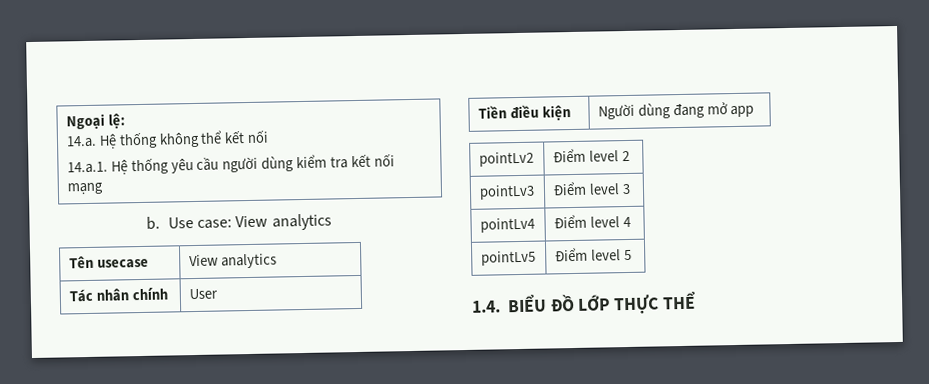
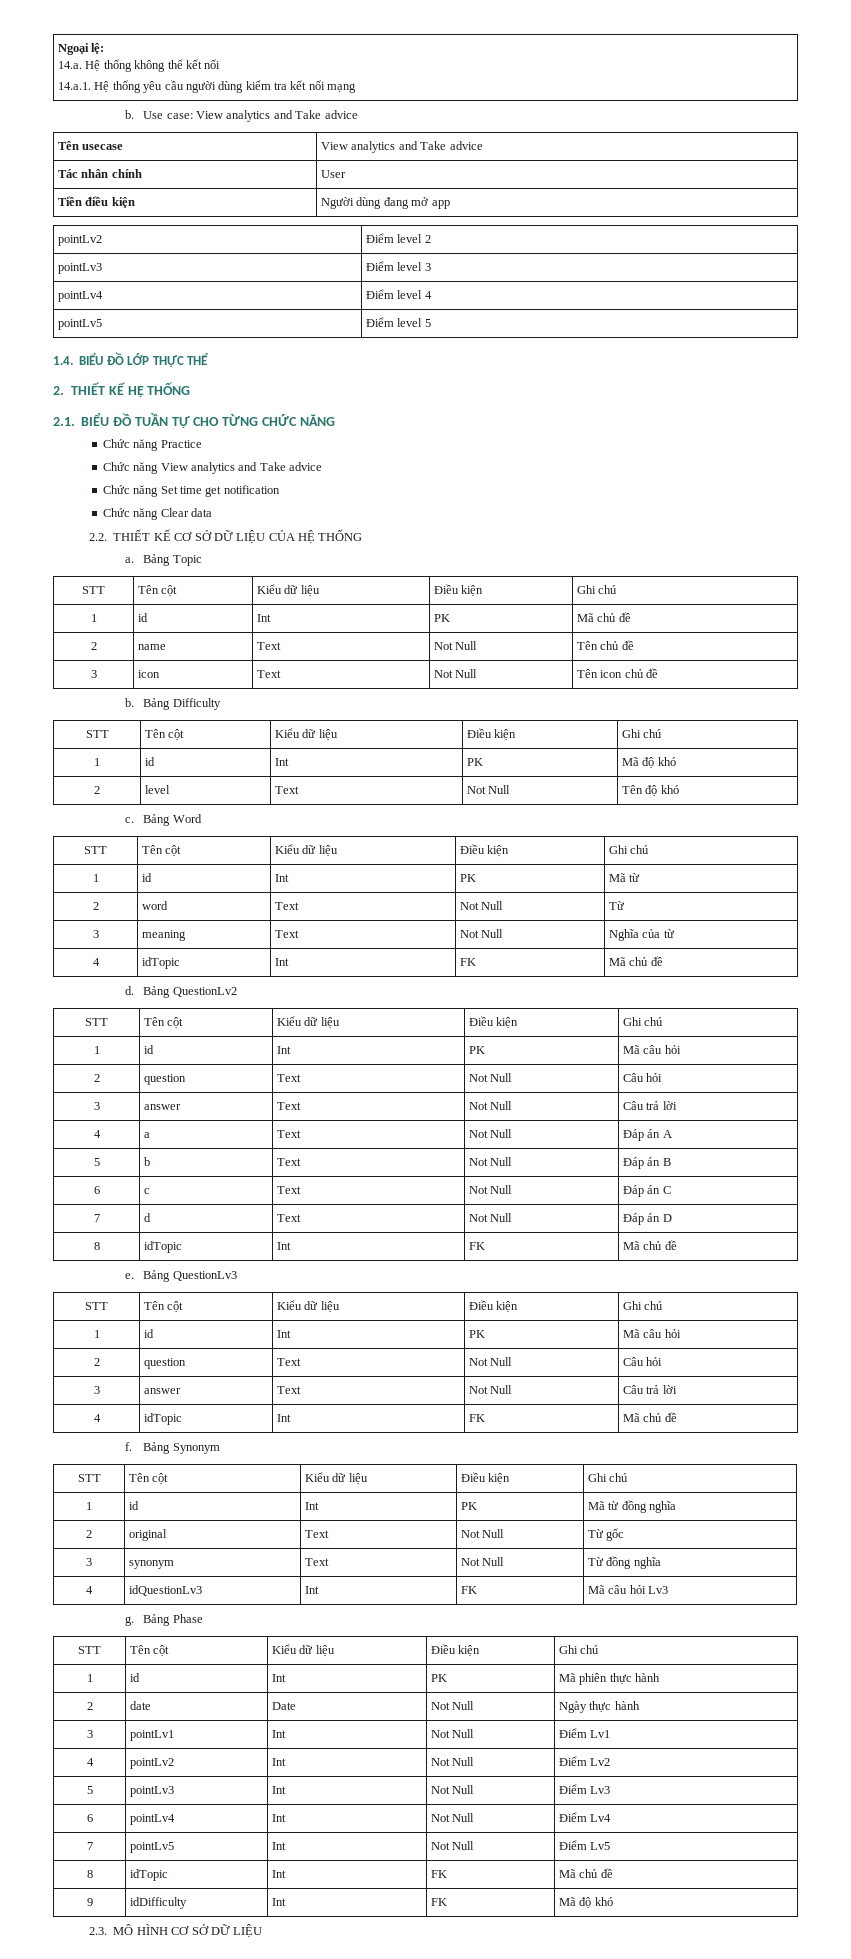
(332, 222) none -> [273,110,358,119] and Take advice
(277, 261) none -> [398,141,483,150] and Take advice
(696, 300) none -> [53,382,191,397] [53,413,335,428] [102,439,202,451] [102,462,323,474] [102,485,280,497] [102,508,213,520] [89,529,363,544] [125,554,202,566] [82,586,105,594] [138,585,178,597] [257,584,320,597] [434,584,484,597] [577,585,618,594] [90,614,97,622] [138,613,149,622] [257,614,272,622] [434,614,451,622] [577,612,631,622] [90,642,97,650] [138,644,167,650] [257,642,282,650] [434,641,478,650] [577,640,634,650] [90,670,97,678] [138,670,161,678] [257,670,282,678] [434,669,478,678] [577,668,659,678] [125,698,221,710] [85,730,109,738] [145,729,185,741] [275,728,338,741] [467,728,517,741] [622,729,663,738] [94,758,100,766] [145,757,156,766] [275,758,290,766] [467,758,484,766] [622,757,676,769] [94,786,100,794] [145,785,171,794] [275,786,300,794] [467,785,511,794] [622,785,679,797] [125,814,202,826] [84,846,107,854] [142,845,182,857] [275,844,338,857] [460,844,510,857] [609,845,650,854] [92,874,99,882] [142,873,153,882] [275,874,290,882] [460,874,477,882] [609,873,641,882] [92,902,99,910] [142,901,169,910] [275,902,300,910] [460,901,504,910] [609,901,626,910] [92,930,99,938] [142,930,187,941] [275,930,300,938] [460,929,504,938] [609,929,675,941] [92,958,100,966] [142,957,181,969] [275,958,290,966] [460,958,477,966] [609,956,663,966] [125,986,237,998] [85,1018,108,1026] [144,1017,184,1029] [277,1016,340,1029] [469,1016,519,1029] [623,1017,664,1026] [93,1046,100,1054] [144,1045,155,1054] [277,1046,292,1054] [469,1046,486,1054] [623,1045,681,1054] [93,1074,100,1082] [144,1074,187,1085] [277,1074,302,1082] [469,1073,513,1082] [623,1073,663,1082] [93,1102,100,1110] [144,1104,182,1110] [277,1102,302,1110] [469,1101,513,1110] [623,1101,677,1110] [93,1130,101,1138] [144,1132,151,1138] [277,1130,302,1138] [469,1129,513,1138] [623,1129,672,1141] [93,1158,100,1166] [144,1157,151,1166] [277,1158,302,1166] [469,1157,513,1166] [623,1157,671,1169] [93,1186,100,1194] [144,1188,151,1194] [277,1186,302,1194] [469,1185,513,1194] [623,1185,671,1197] [93,1214,100,1222] [144,1213,152,1222] [277,1214,302,1222] [469,1213,513,1222] [623,1213,672,1225] [93,1242,100,1250] [144,1241,183,1253] [277,1242,292,1250] [469,1242,486,1250] [623,1240,677,1250] [125,1270,237,1282] [85,1302,108,1310] [144,1301,184,1313] [277,1300,340,1313] [469,1300,519,1313] [623,1301,664,1310] [93,1330,100,1338] [144,1329,155,1338] [277,1330,292,1338] [469,1330,486,1338] [623,1329,681,1338] [93,1358,100,1366] [144,1358,187,1369] [277,1358,302,1366] [469,1357,513,1366] [623,1357,663,1366] [93,1386,100,1394] [144,1388,182,1394] [277,1386,302,1394] [469,1385,513,1394] [623,1385,677,1394] [93,1414,101,1422] [144,1413,183,1425] [277,1414,292,1422] [469,1414,486,1422] [623,1412,677,1422] [125,1442,220,1454] [77,1474,101,1482] [129,1473,169,1485] [305,1472,368,1485] [461,1472,511,1485] [588,1473,629,1482] [86,1502,92,1510] [129,1501,140,1510] [305,1502,320,1510] [461,1502,478,1510] [588,1500,677,1513] [86,1530,92,1538] [129,1529,168,1541] [305,1530,330,1538] [461,1529,505,1538] [588,1528,625,1541] [86,1558,92,1566] [129,1560,175,1569] [305,1558,330,1566] [461,1557,505,1566] [588,1556,661,1569] [86,1586,93,1594] [129,1585,203,1596] [305,1586,320,1594] [461,1586,478,1594] [588,1585,669,1594] [125,1614,203,1626] [78,1646,101,1654] [130,1645,170,1657] [272,1644,335,1657] [431,1644,481,1657] [559,1645,600,1654] [86,1674,93,1682] [130,1673,141,1682] [272,1674,287,1682] [431,1674,448,1682] [559,1673,661,1685] [86,1702,93,1710] [130,1701,152,1710] [272,1702,297,1710] [431,1701,475,1710] [559,1701,640,1713] [86,1730,93,1738] [130,1730,175,1741] [272,1730,287,1738] [431,1729,475,1738] [559,1728,611,1738] [86,1758,94,1766] [130,1758,175,1769] [272,1758,287,1766] [431,1757,475,1766] [559,1756,611,1766] [86,1786,93,1794] [130,1786,175,1797] [272,1786,287,1794] [431,1785,475,1794] [559,1784,611,1794] [86,1814,93,1822] [130,1814,176,1825] [272,1814,287,1822] [431,1813,475,1822] [559,1812,612,1822] [86,1842,93,1850] [130,1842,175,1853] [272,1842,287,1850] [431,1841,475,1850] [559,1840,611,1850] [86,1870,93,1878] [130,1869,169,1881] [272,1870,287,1878] [431,1870,448,1878] [559,1868,613,1878] [86,1898,93,1906] [130,1897,188,1909] [272,1898,287,1906] [431,1898,448,1906] [559,1897,613,1909] [89,1924,263,1938] // 2. THIẾT KẾ HỆ THỐNG // 2.1. BIỂU ĐỒ TUẦN TỰ CHO TỪNG CHỨC NĂNG // Chức năng Practice // Chức năng View analytics and Take advice // Chức năng Set time get notification // Chức năng Clear data // 2.2. THIẾT KẾ CƠ SỞ DỮ LIỆU CỦA HỆ THỐNG // a. Bảng Topic // STT | Tên cột | Kiểu dữ liệu | Điều kiện | Ghi chú // 1 | id | Int | PK | Mã chủ đề // 2 | name | Text | Not Null | Tên chủ đề // 3 | icon | Text | Not Null | Tên icon chủ đề // b. Bảng Difficulty // STT | Tên cột | Kiểu dữ liệu | Điều kiện | Ghi chú // 1 | id | Int | PK | Mã độ khó // 2 | level | Text | Not Null | Tên độ khó // c. Bảng Word // STT | Tên cột | Kiểu dữ liệu | Điều kiện | Ghi chú // 1 | id | Int | PK | Mã từ // 2 | word | Text | Not Null | Từ // 3 | meaning | Text | Not Null | Nghĩa của từ // 4 | idTopic | Int | FK | Mã chủ đề // d. Bảng QuestionLv2 // STT | Tên cột | Kiểu dữ liệu | Điều kiện | Ghi chú // 1 | id | Int | PK | Mã câu hỏi // 2 | question | Text | Not Null | Câu hỏi // 3 | answer | Text | Not Null | Câu trả lời // 4 | a | Text | Not Null | Đáp án A // 5 | b | Text | Not Null | Đáp án B // 6 | c | Text | Not Null | Đáp án C // 7 | d | Text | Not Null | Đáp án D // 8 | idTopic | Int | FK | Mã chủ đề // e. Bảng QuestionLv3 // STT | Tên cột | Kiểu dữ liệu | Điều kiện | Ghi chú // 1 | id | Int | PK | Mã câu hỏi // 2 | question | Text | Not Null | Câu hỏi // 3 | answer | Text | Not Null | Câu trả lời // 4 | idTopic | Int | FK | Mã chủ đề // f. Bảng Synonym // STT | Tên cột | Kiểu dữ liệu | Điều kiện | Ghi chú // 1 | id | Int | PK | Mã từ đồng nghĩa // 2 | original | Text | Not Null | Từ gốc // 3 | synonym | Text | Not Null | Từ đồng nghĩa // 4 | idQuestionLv3 | Int | FK | Mã câu hỏi Lv3 // g. Bảng Phase // STT | Tên cột | Kiểu dữ liệu | Điều kiện | Ghi chú // 1 | id | Int | PK | Mã phiên thực hành // 2 | date | Date | Not Null | Ngày thực hành // 3 | pointLv1 | Int | Not Null | Điểm Lv1 // 4 | pointLv2 | Int | Not Null | Điểm Lv2 // 5 | pointLv3 | Int | Not Null | Điểm Lv3 // 6 | pointLv4 | Int | Not Null | Điểm Lv4 // 7 | pointLv5 | Int | Not Null | Điểm Lv5 // 8 | idTopic | Int | FK | Mã chủ đề // 9 | idDifficulty | Int | FK | Mã độ khó // 2.3. MÔ HÌNH CƠ SỞ DỮ LIỆU

